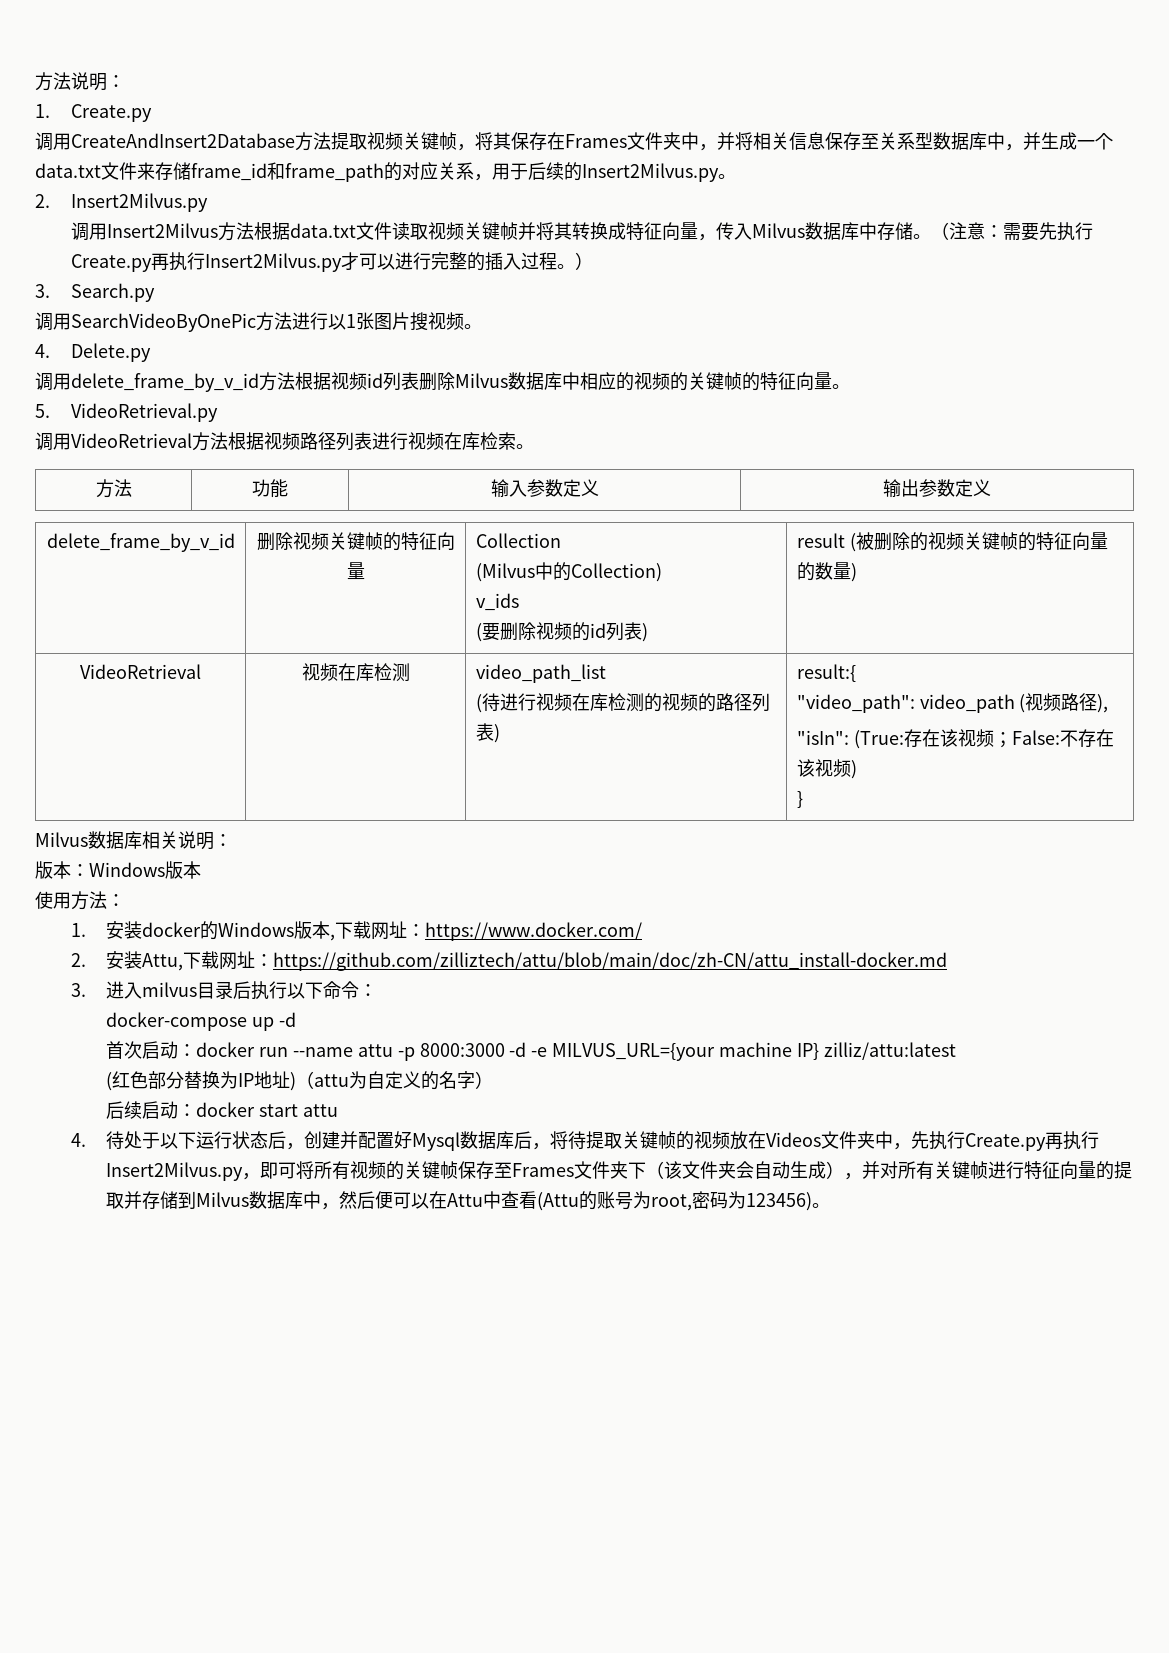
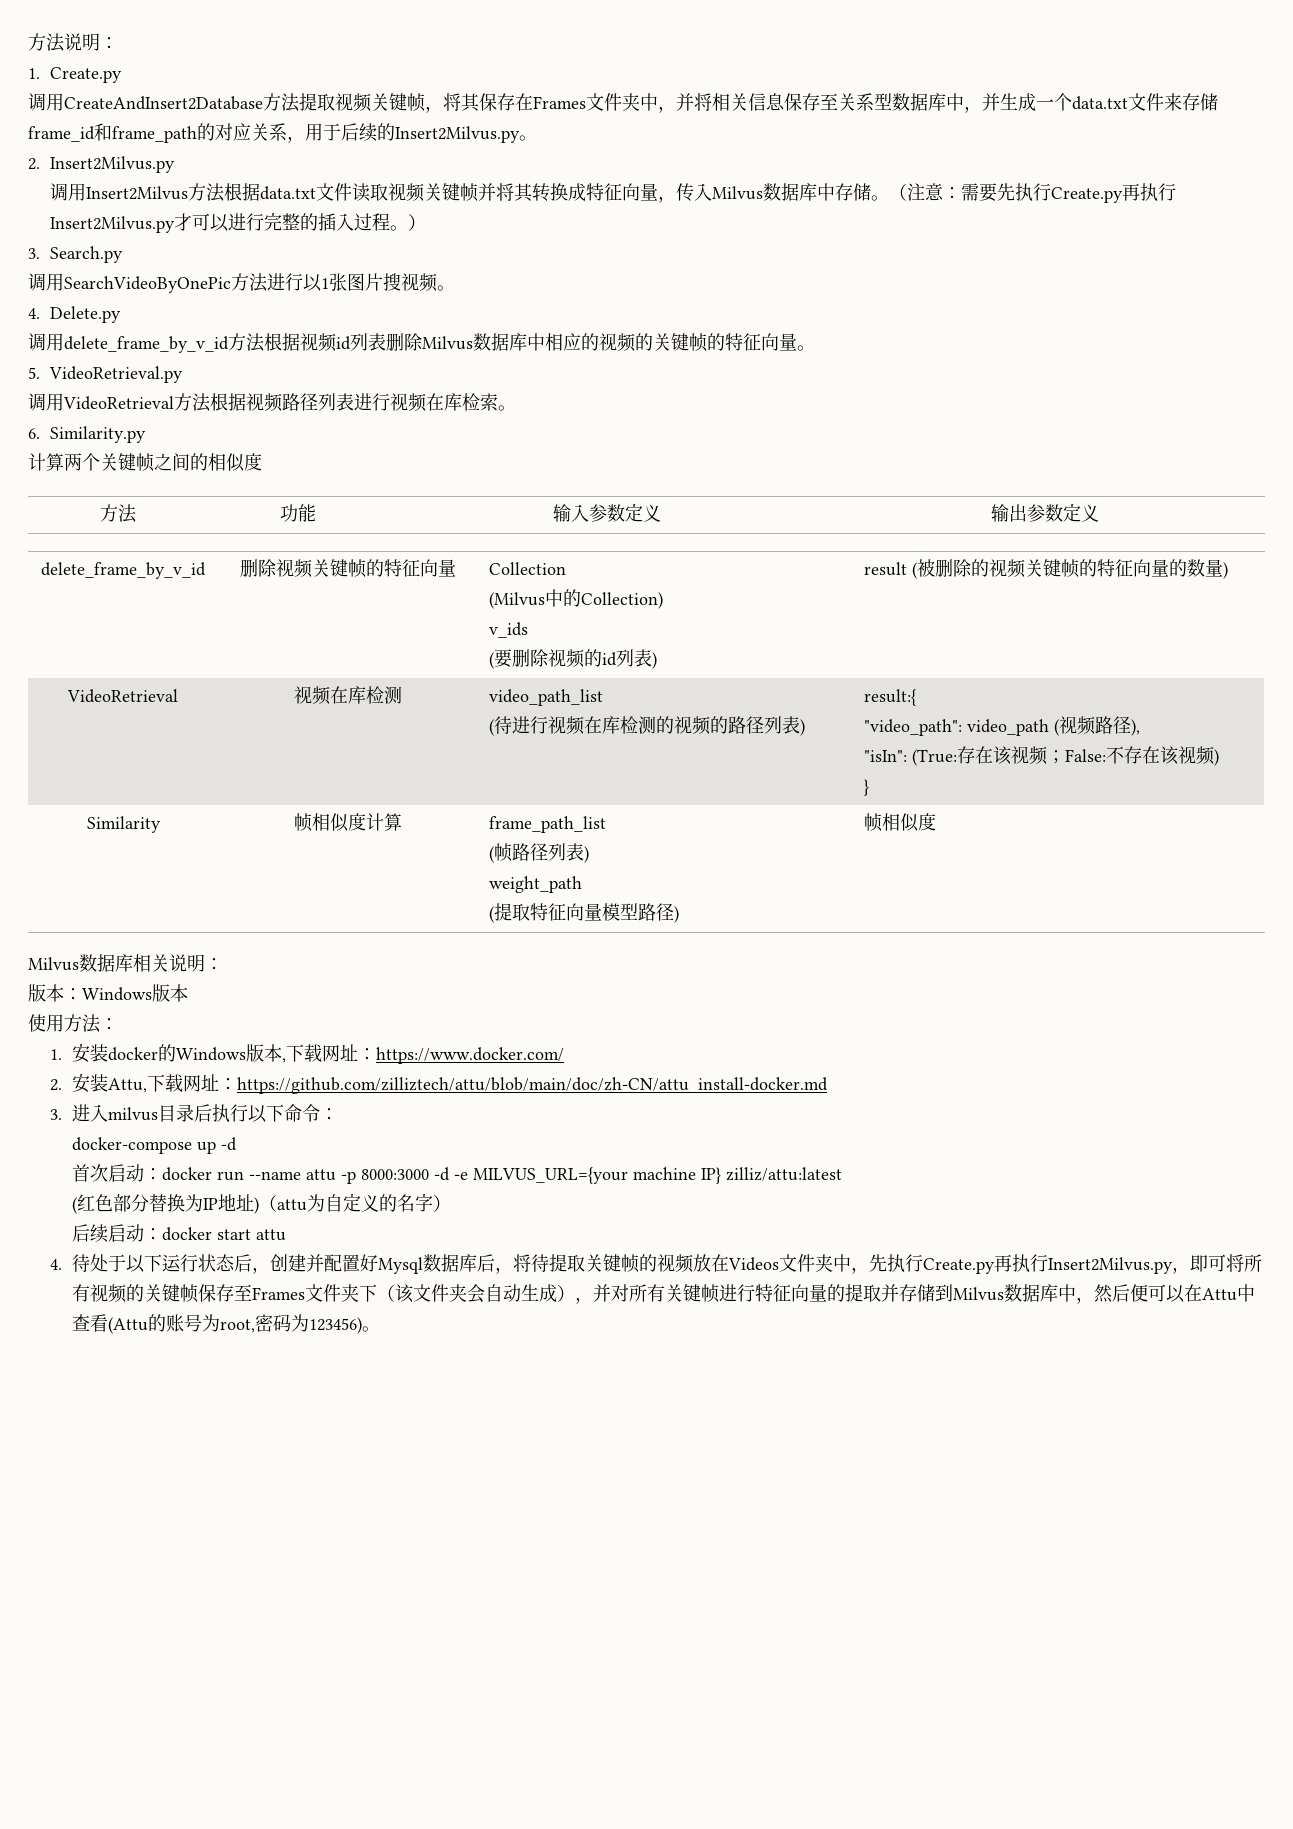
(534, 446) none -> [28,426,146,443] [28,453,262,472] // 6. Similarity.py // 计算两个关键帧之间的相似度
(803, 799) none -> [86,816,161,833] [293,813,402,832] [489,816,607,833] [489,843,590,863] [489,876,583,893] [489,903,680,923] [864,813,937,832] // Similarity | 帧相似度计算 | frame_path_list // (帧路径列表) // weight_path // (提取特征向量模型路径) | 帧相似度

